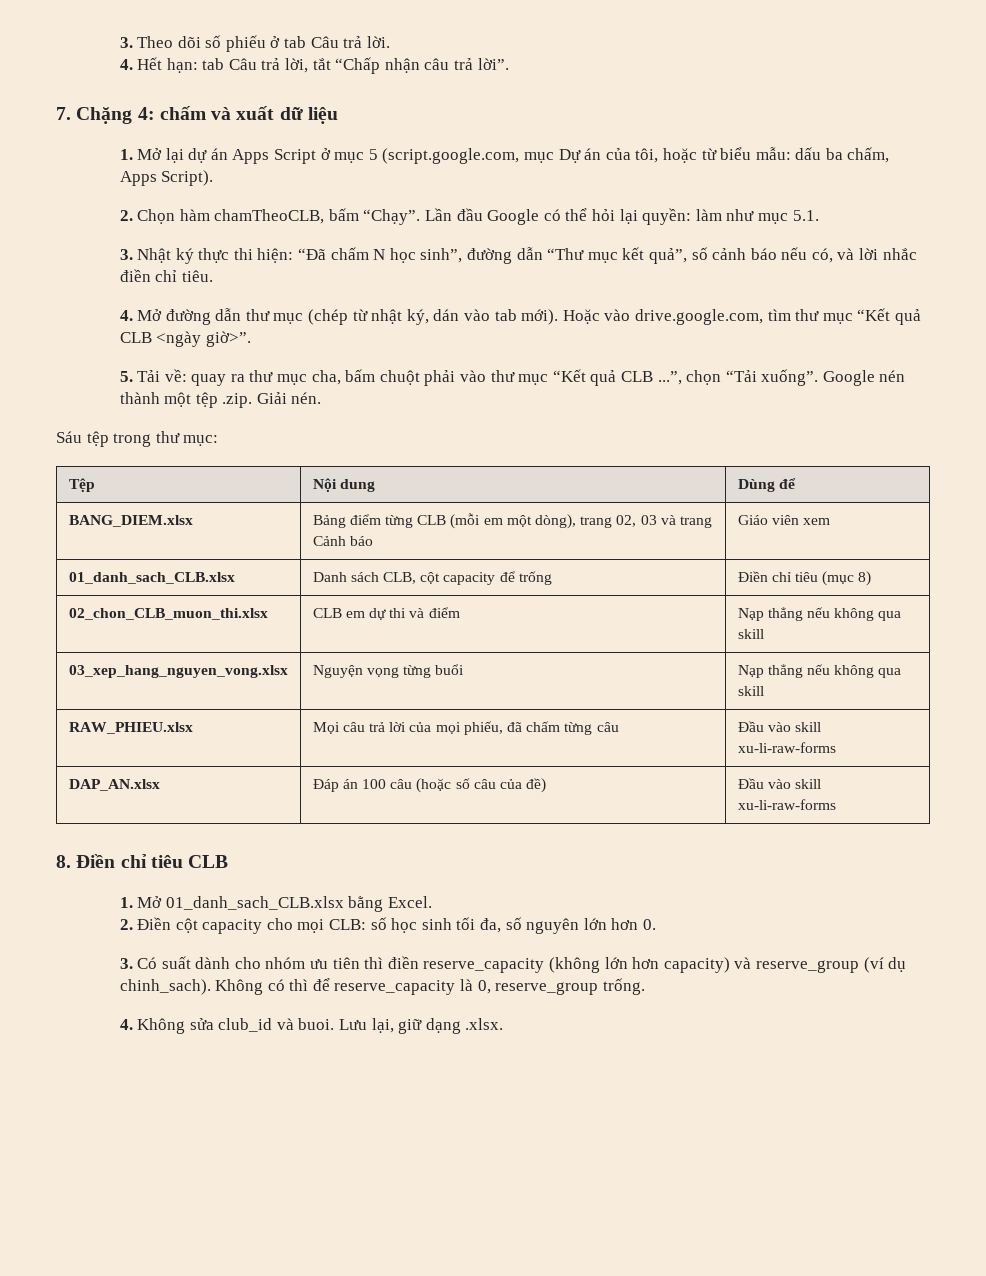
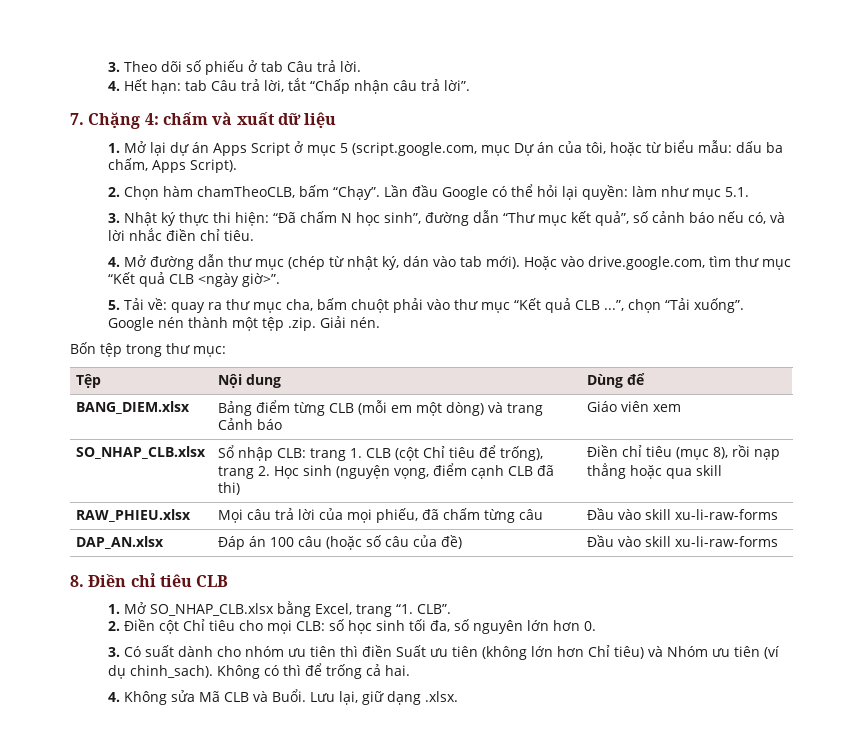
[56,431,82,443] Sáu -> [70,342,96,354] Bốn
[534,514,657,529] dòng), trang 02, 03 -> [446,402,485,416] dòng)
[68,572,235,584] [312,571,552,585] [737,571,872,586] [68,608,268,620] [312,607,460,620] [737,607,902,621] [737,629,764,639] [68,665,288,678] [312,664,465,678] [737,664,875,678] 01_danh_sach_CLB.xlsx | Danh sách CLB, cột capacity để trống | Điền chỉ tiêu (mục 8) // 02_chon_CLB_muon_thi.xlsx | CLB em dự thi và điểm | Nạp thẳng nếu không qua skill // 03_xep_hang_nguyen_vong.xlsx | Nguyện vọng từng buổi | Nạp thẳng nếu không -> [76,446,207,459] [218,445,544,461] [218,463,555,479] [218,482,241,495] [587,445,781,460] [587,463,663,479] SO_NHAP_CLB.xlsx | Sổ nhập CLB: trang 1. CLB (cột Chỉ tiêu để trống), trang 2. Học sinh (nguyện vọng, điểm cạnh CLB đã thi) | Điền chỉ tiêu (mục 8), rồi nạp thẳng hoặc
[165,896,432,912] 01_danh_sach_CLB.xlsx bằng Excel. -> [149,601,451,617] SO_NHAP_CLB.xlsx bằng Excel, trang “1. CLB”.
[202,919,263,934] capacity -> [182,619,235,631] Chỉ tiêu
[423,957,859,973] reserve_capacity (không lớn hơn capacity) và reserve_group -> [395,645,760,660] Suất ưu tiên (không lớn hơn Chỉ tiêu) và Nhóm ưu tiên
[334,978,645,995] reserve_capacity là 0, reserve_group trống. -> [325,664,410,679] trống cả hai.
[218,1018,335,1032] club_id và buoi. -> [198,689,306,702] Mã CLB và Buổi.

